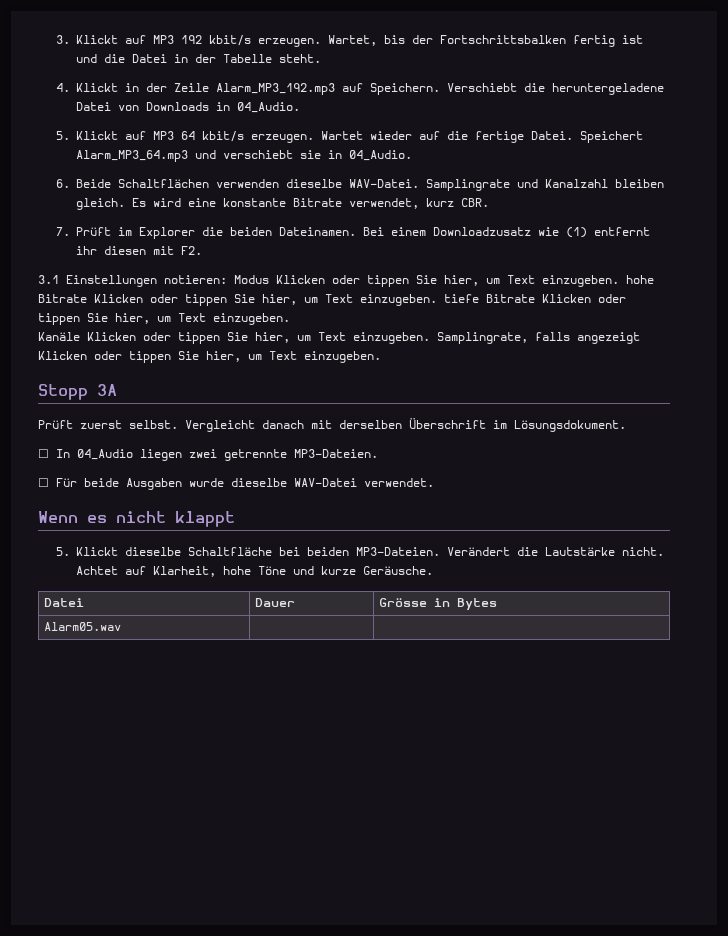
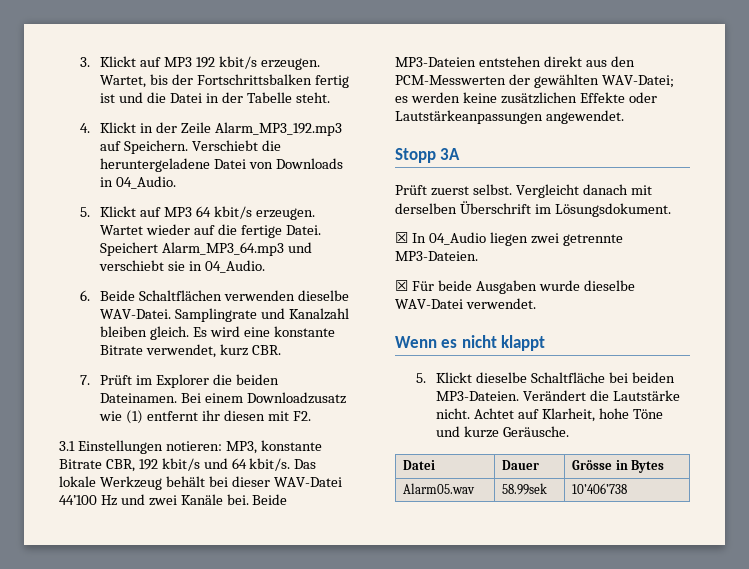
[234,275,654,287] [38,294,626,306] [38,313,290,325] [38,332,640,344] [38,351,381,363] Modus Klicken oder tippen Sie hier, um Text einzugeben. hohe Bitrate Klicken oder tippen Sie hier, um Text einzugeben. tiefe Bitrate Klicken oder tippen Sie hier, um Text einzugeben. // Kanäle Klicken oder tippen Sie hier, um Text einzugeben. Samplingrate, falls angezeigt Klicken oder tippen Sie hier, um Text einzugeben. -> [225,440,322,454] [59,458,317,472] [59,476,342,490] [59,494,288,506] [395,56,635,67] [395,74,674,88] [395,92,657,104] [395,110,624,124] MP3, konstante Bitrate CBR, 192 kbit/s und 64 kbit/s. Das lokale Werkzeug behält bei dieser WAV-Datei 44’100 Hz und zwei Kanäle bei. Beide MP3-Dateien entstehen direkt aus den PCM-Messwerten der gewählten WAV-Datei; es werden keine zusätzlichen Effekte oder Lautstärkeanpassungen angewendet.
[38,449,49,458] ☐ -> [395,232,408,243] ☒
[38,478,49,487] ☐ -> [395,280,408,291] ☒
(121, 626) | -> [502,483,548,495] [572,483,628,494] 58.99sek | 10’406’738

